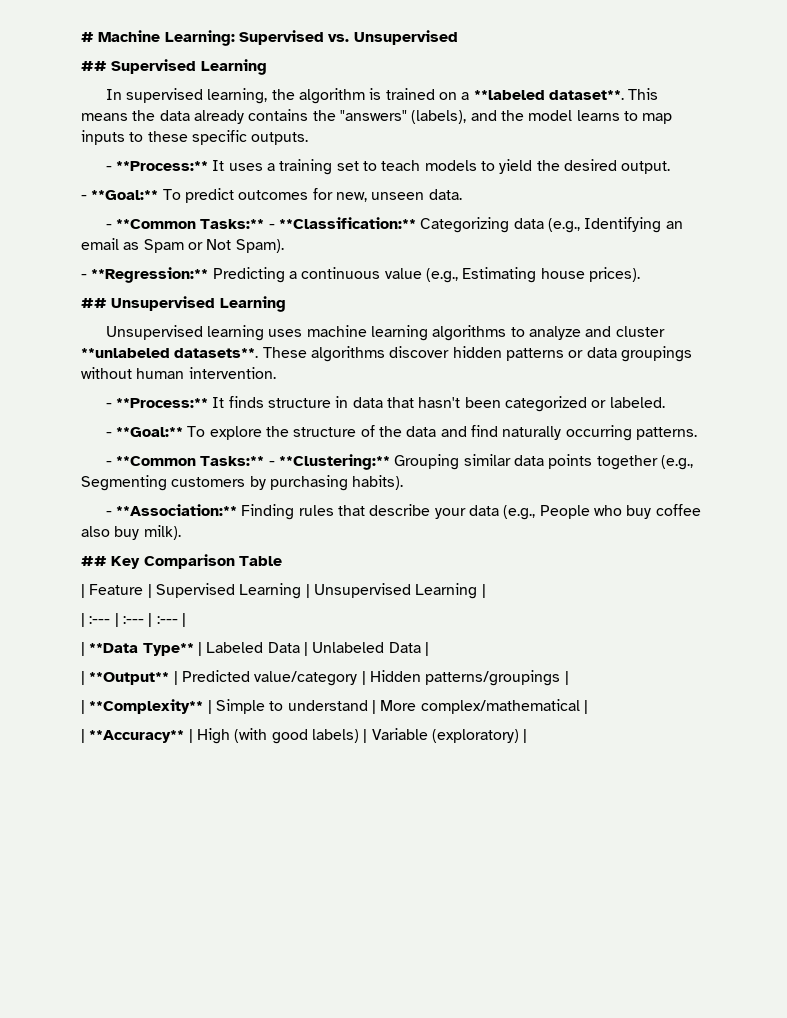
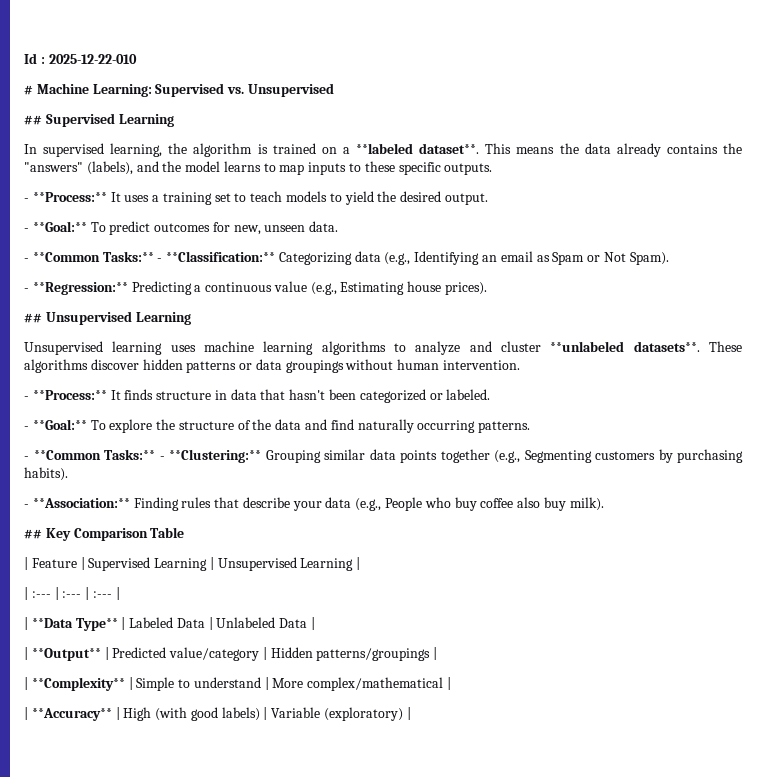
(81, 37) none -> [24,53,137,64] Id : 2025-12-22-010 //

